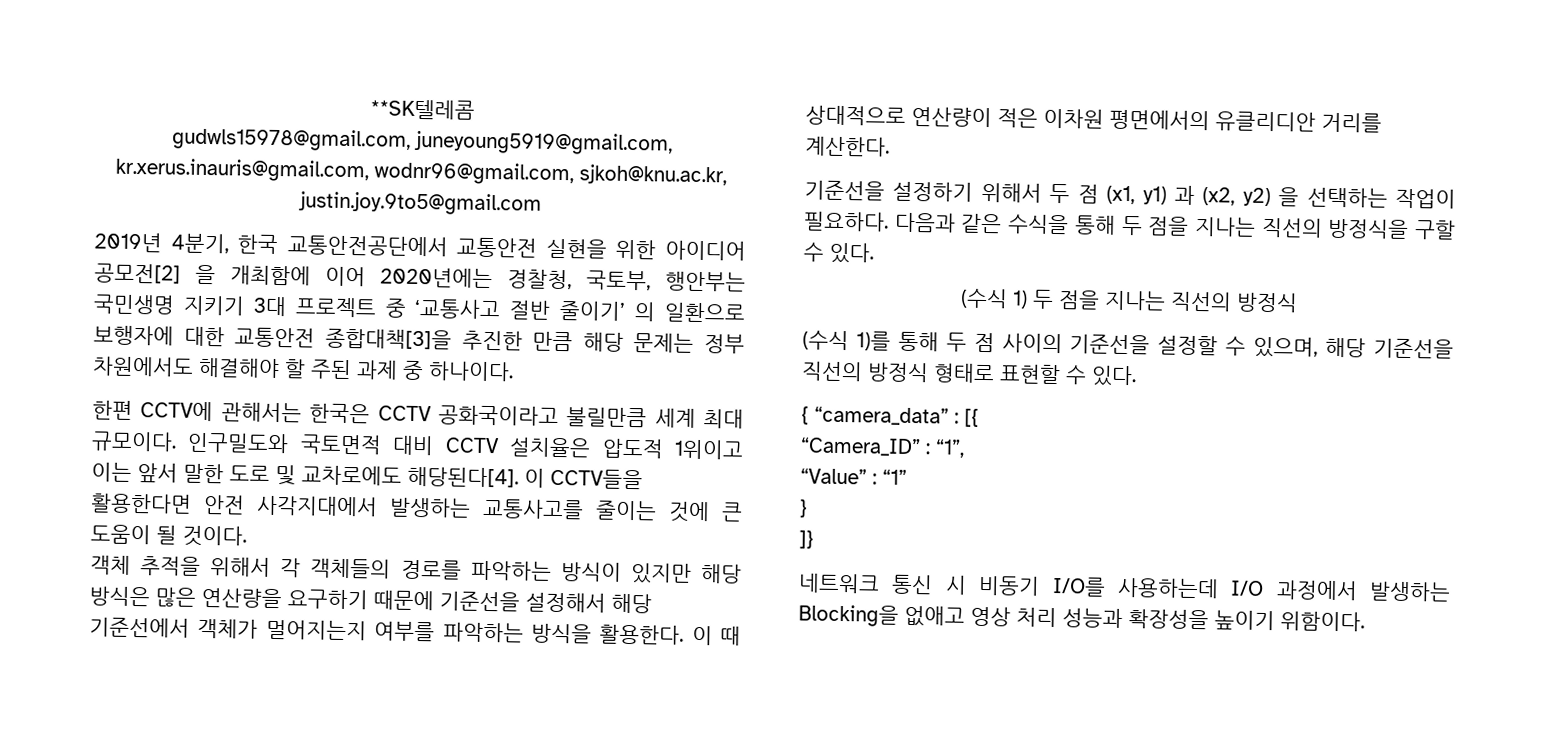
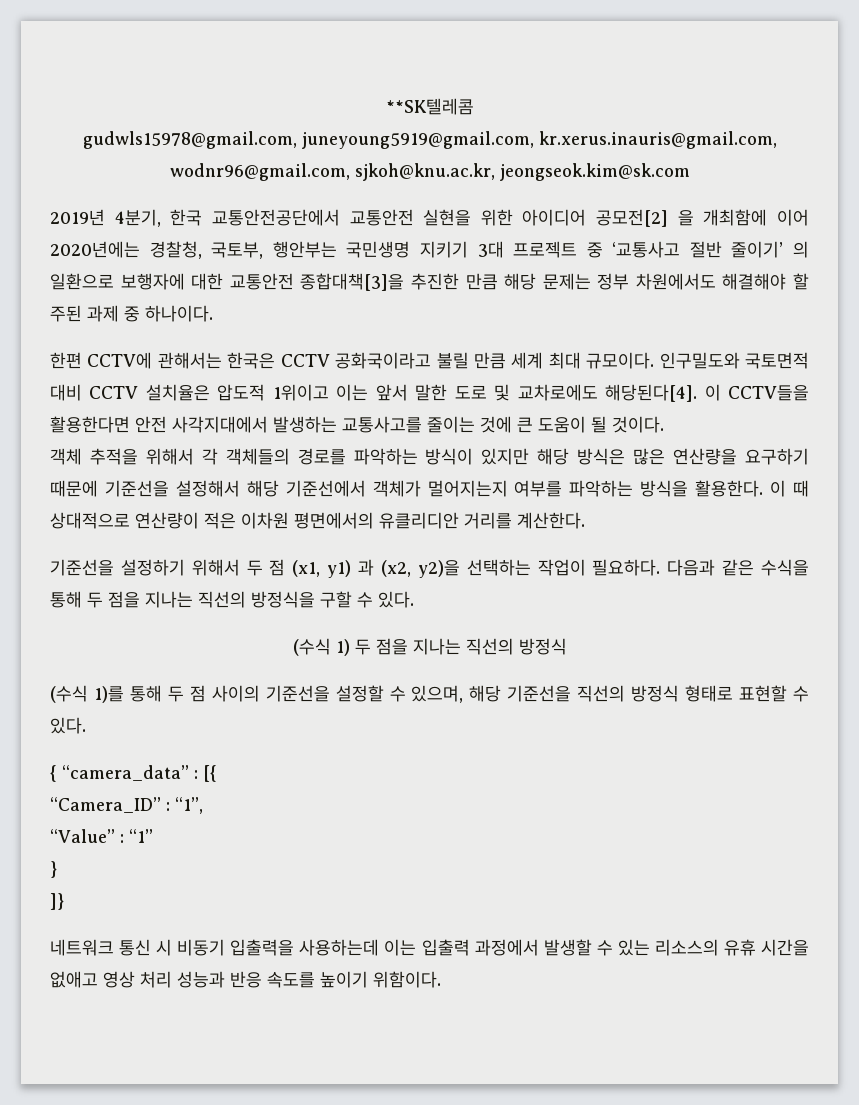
[298,191,542,216] justin.joy.9to5@gmail.com -> [499,163,690,181] jeongseok.kim@sk.com
[566,407,648,428] 불릴만큼 -> [436,352,506,369] 불릴 만큼
[1242,187,1300,207] y2) 을 -> [417,560,460,578] y2)을
[1051,576,1451,602] [798,604,899,627] I/O를 사용하는데 I/O 과정에서 발생하는 Blocking을 -> [230,939,809,956] 입출력을 사용하는데 이는 입출력 과정에서 발생할 수 있는 리소스의 유휴 시간을
[1128,609,1209,630] 확장성을 -> [230,971,315,988] 반응 속도를

